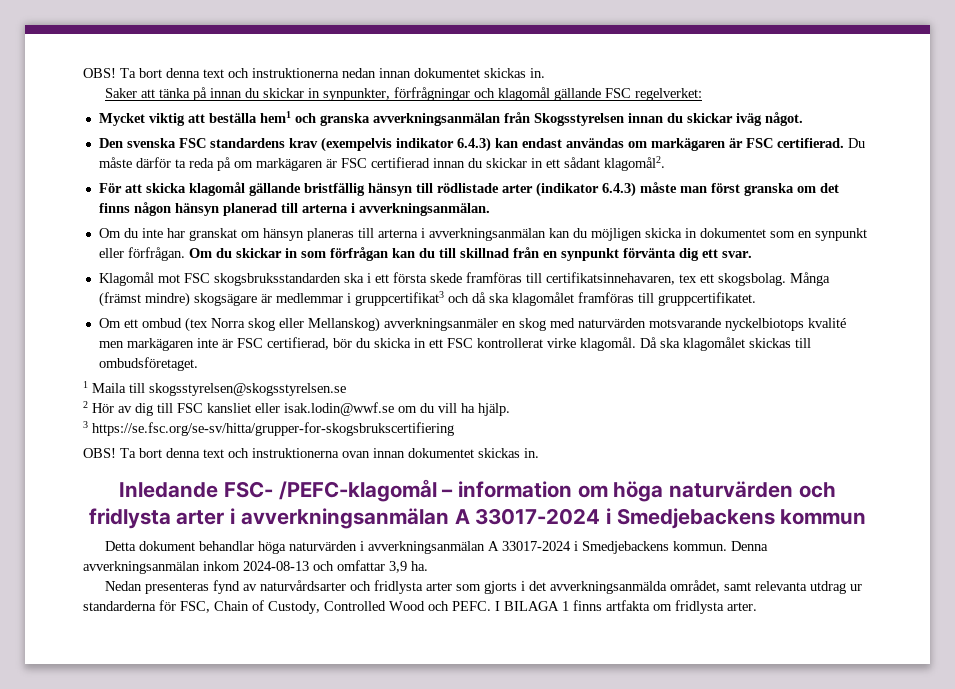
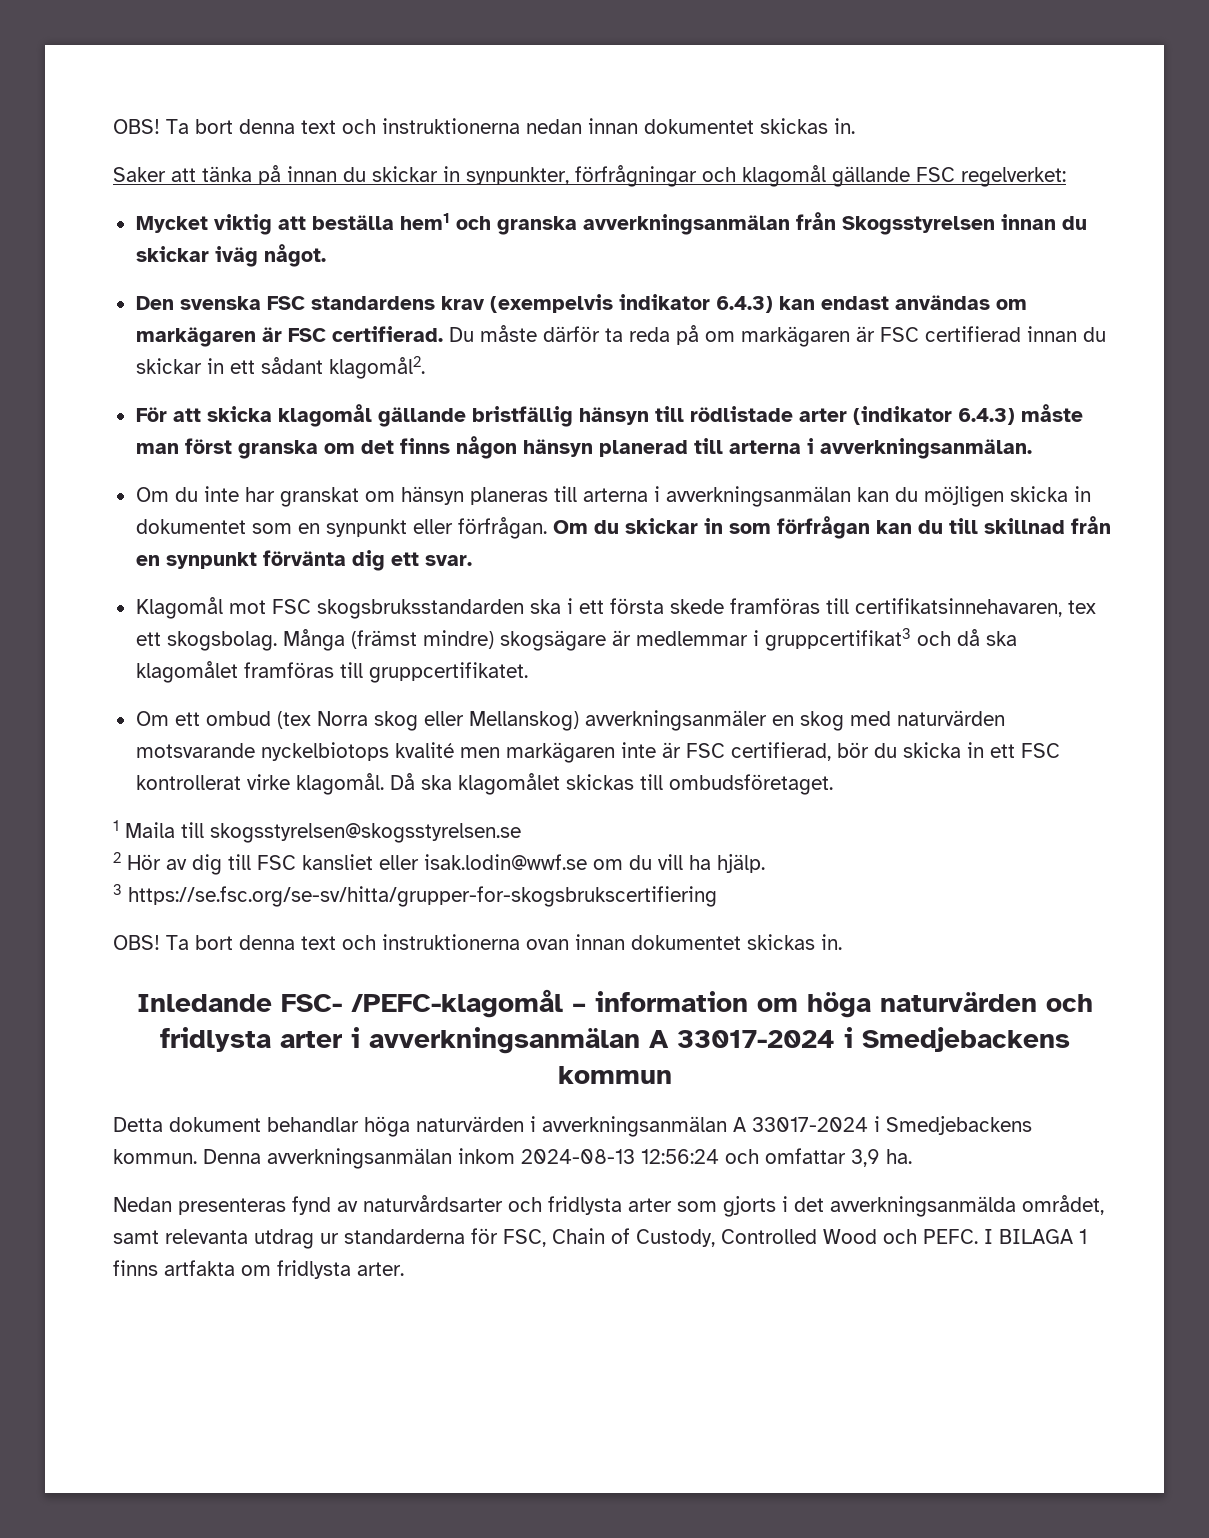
(309, 566) none -> [641,1149,719,1164] 12:56:24

